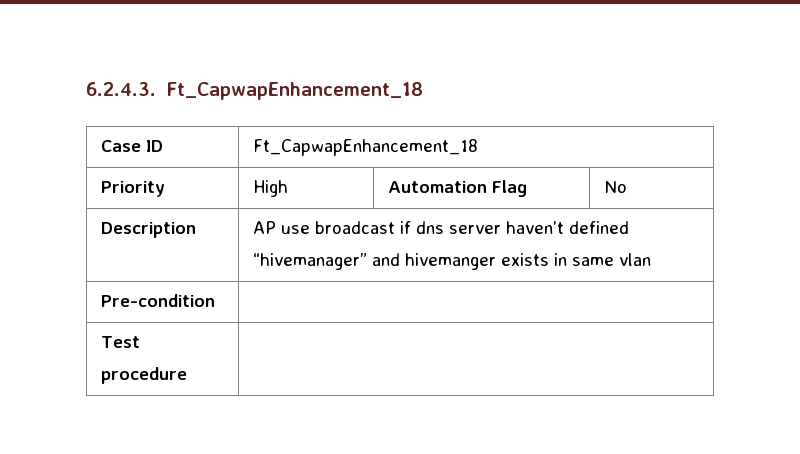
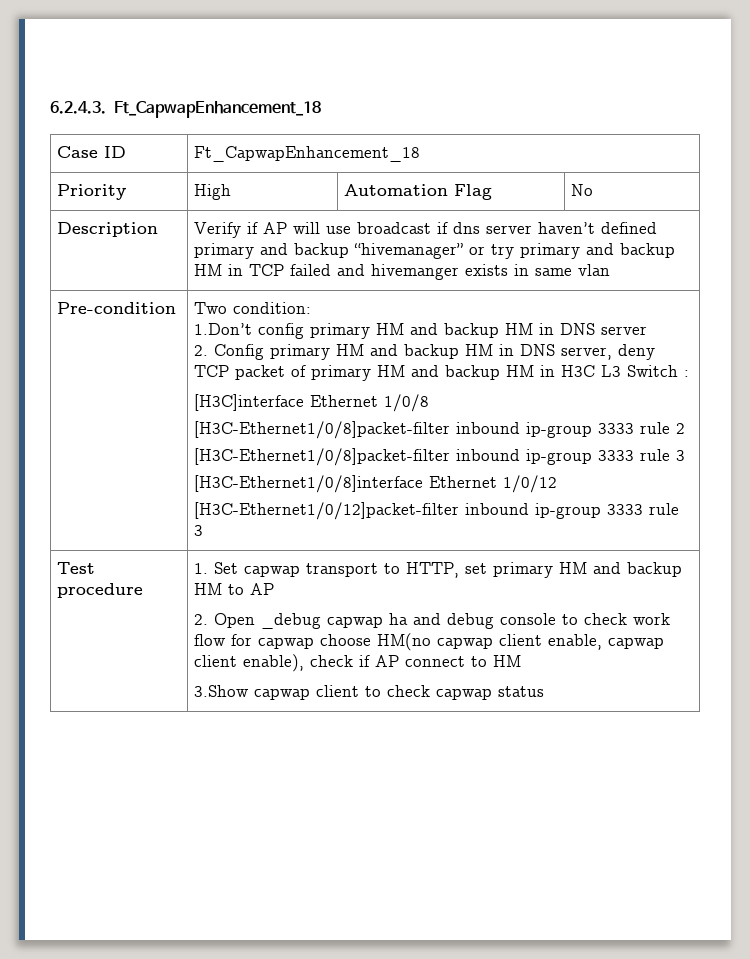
[253,221,277,234] AP -> [194,222,321,238] Verify if AP will
[253,253,368,270] “hivemanager” -> [194,243,676,259] [194,264,332,276] primary and backup “hivemanager” or try primary and backup HM in TCP failed
[101,336,141,348] [101,367,188,384] // Test procedure | -> [194,302,312,314] [194,323,648,339] [194,344,656,360] [194,365,690,381] [194,394,430,412] [194,421,686,439] [194,448,686,466] [194,475,558,493] [194,502,680,520] [194,525,204,536] [57,562,96,574] [57,583,144,598] [194,562,683,578] [194,583,275,595] [194,613,671,629] [194,633,665,651] [194,654,522,672] [194,685,545,700] Two condition: // 1.Don’t config primary HM and backup HM in DNS server // 2. Config primary HM and backup HM in DNS server, deny TCP packet of primary HM and backup HM in H3C L3 Switch : // [H3C]interface Ethernet 1/0/8 // [H3C-Ethernet1/0/8]packet-filter inbound ip-group 3333 rule 2 // [H3C-Ethernet1/0/8]packet-filter inbound ip-group 3333 rule 3 // [H3C-Ethernet1/0/8]interface Ethernet 1/0/12 // [H3C-Ethernet1/0/12]packet-filter inbound ip-group 3333 rule 3 // Test procedure | 1. Set capwap transport to HTTP, set primary HM and backup HM to AP // 2. Open _debug capwap ha and debug console to check work flow for capwap choose HM(no capwap client enable, capwap client enable), check if AP connect to HM // 3.Show capwap client to check capwap status

